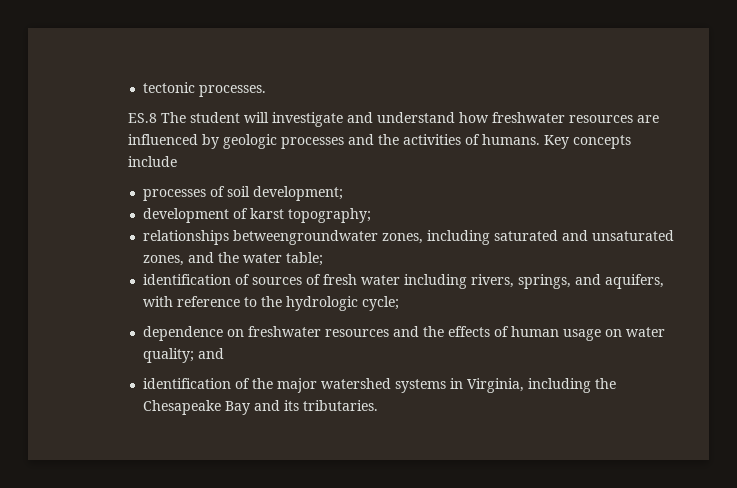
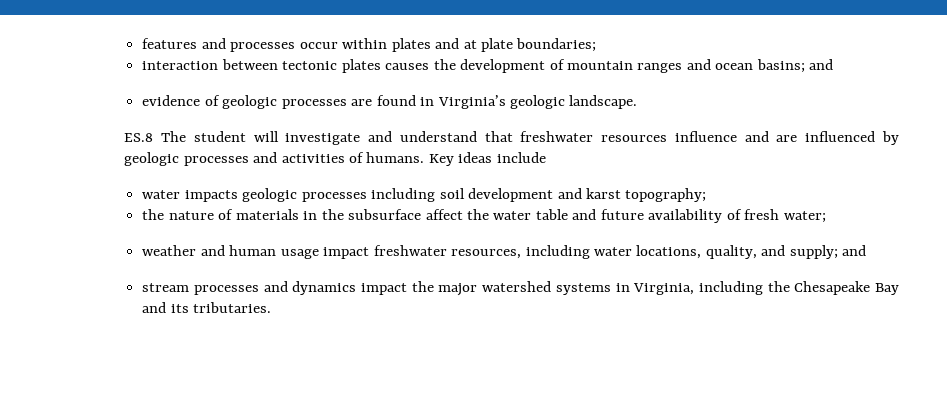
[143,82,267,97] tectonic processes. -> [142,38,597,52] [142,59,834,73] [142,95,638,109] features and processes occur within plates and at plate boundaries; // interaction between tectonic plates causes the development of mountain ranges and ocean basins; and // evidence of geologic processes are found in Virginia’s geologic landscape.
[458,112,633,123] how freshwater resources -> [484,131,769,142] that freshwater resources influence and
[377,134,399,145] the -> (278, 157) none
[572,135,631,149] concepts -> [458,152,493,163] ideas
[143,186,344,201] [143,208,372,223] [143,230,675,245] [143,252,324,266] [143,274,665,289] [143,296,400,311] [143,326,666,341] [143,348,225,363] [143,378,251,389] processes of soil development; // development of karst topography; // relationships betweengroundwater zones, including saturated and unsaturated zones, and the water table; // identification of sources of fresh water including rivers, springs, and aquifers, with reference to the hydrologic cycle; // dependence on freshwater resources and the effects of human usage on water quality; and // identification of -> [142,188,707,202] [142,209,826,223] [142,245,867,259] [142,281,408,295] water impacts geologic processes including soil development and karst topography; // the nature of materials in the subsurface affect the water table and future availability of fresh water; // weather and human usage impact freshwater resources, including water locations, quality, and supply; and // stream processes and dynamics impact

